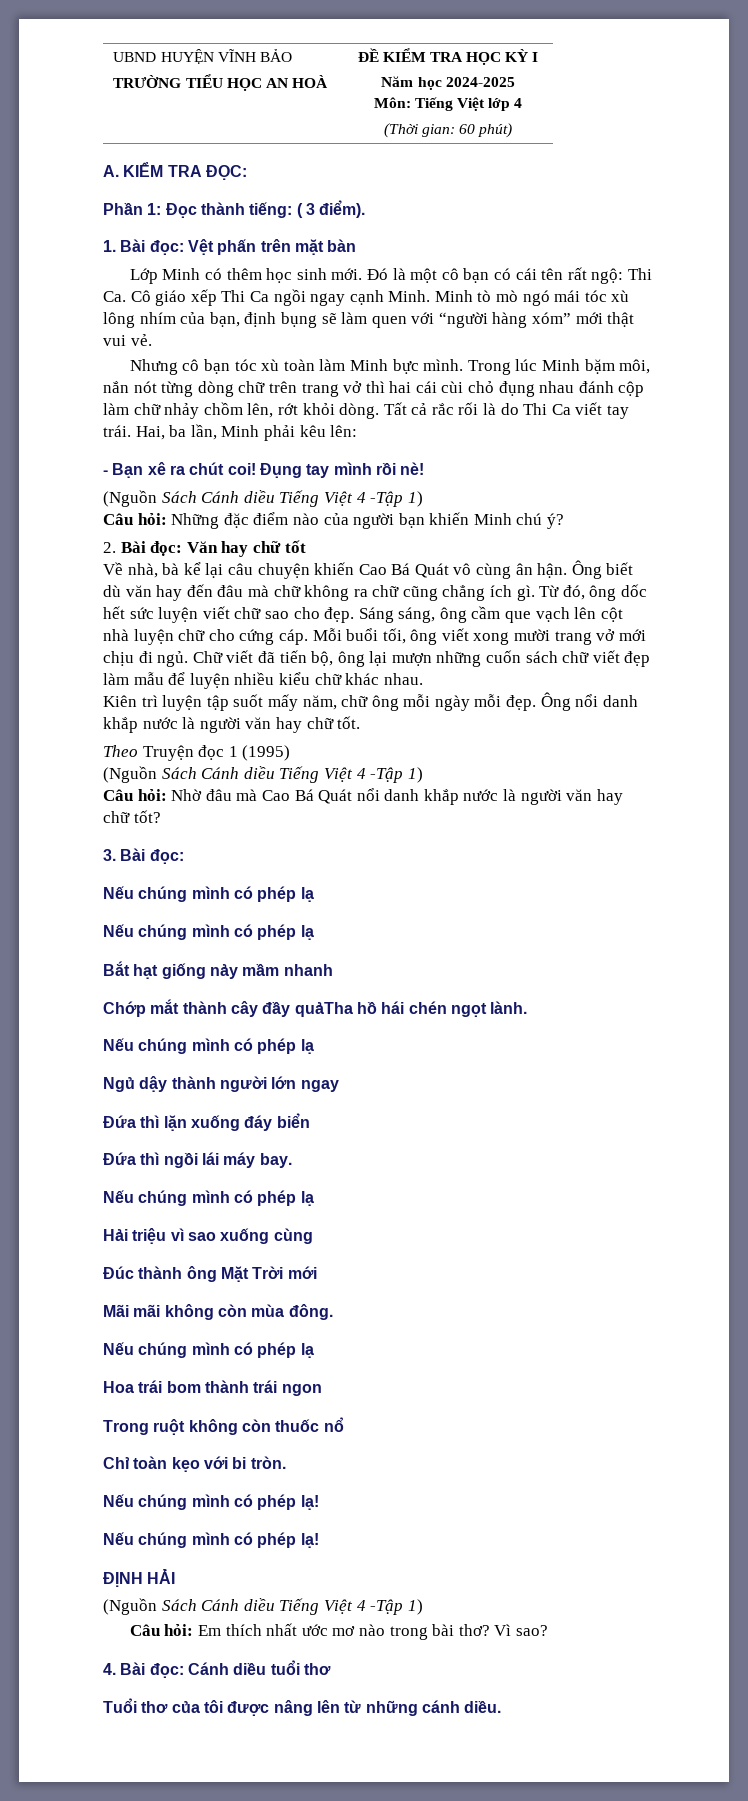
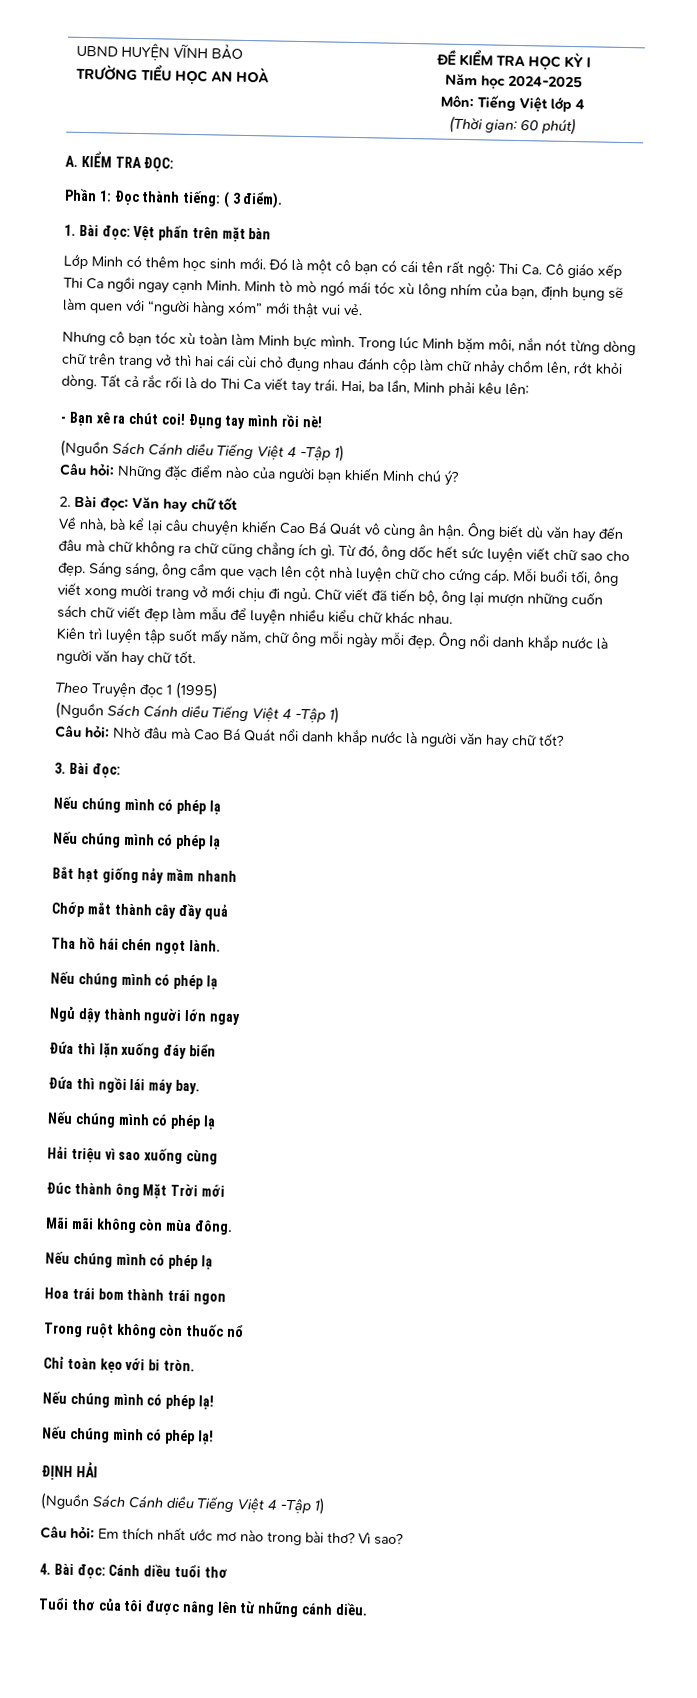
[294,1002,353,1017] quảTha -> [203,904,228,920] [51,937,76,949] quả // Tha

